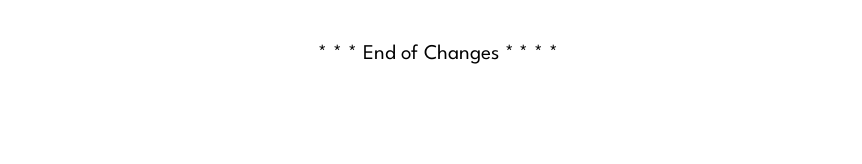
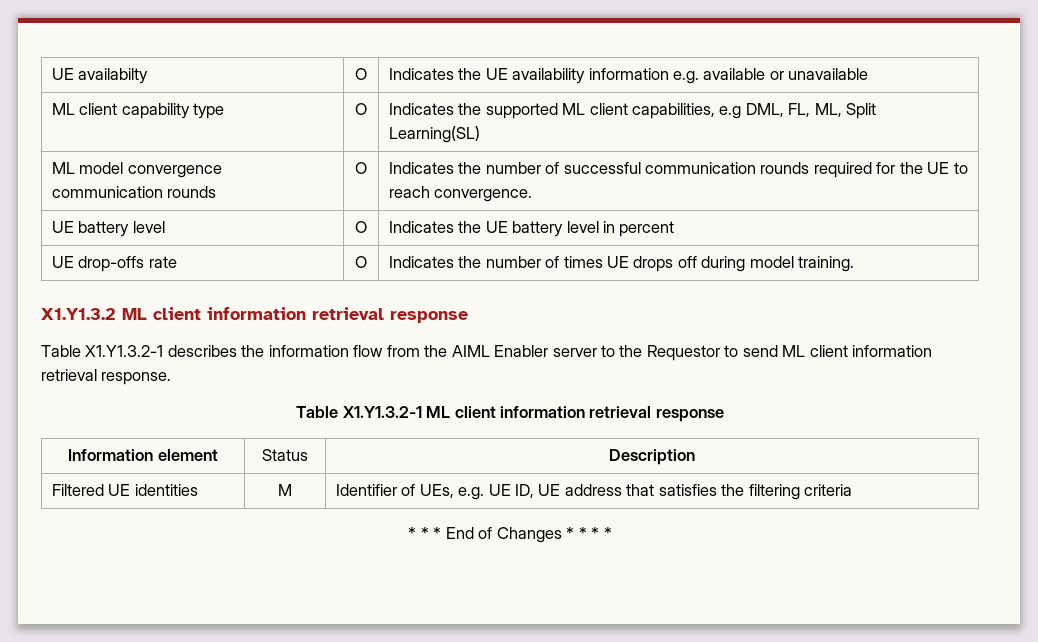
(318, 51) none -> [51,68,149,84] [355,68,367,80] [388,68,869,84] [51,103,225,119] [355,103,367,115] [388,103,877,119] [388,126,480,143] [51,162,222,178] [51,186,217,198] [355,162,367,174] [388,162,968,178] [388,186,533,202] [51,221,165,237] [355,221,367,233] [388,221,675,237] [51,256,177,272] [355,256,367,268] [388,256,855,272] [41,307,468,323] [41,345,933,361] [41,369,172,385] [296,406,724,422] [68,449,218,461] [262,449,308,461] [609,449,695,465] [51,484,198,496] [278,484,292,496] [335,484,853,500] UE availabilty | O | Indicates the UE availability information e.g. available or unavailable // ML client capability type | O | Indicates the supported ML client capabilities, e.g DML, FL, ML, Split Learning(SL) // ML model convergence communication rounds | O | Indicates the number of successful communication rounds required for the UE to reach convergence. // UE battery level | O | Indicates the UE battery level in percent // UE drop-offs rate | O | Indicates the number of times UE drops off during model training. // X1.Y1.3.2 ML client information retrieval response // Table X1.Y1.3.2-1 describes the information flow from the AIML Enabler server to the Requestor to send ML client information retrieval response. // Table X1.Y1.3.2-1 ML client information retrieval response // Information element | Status | Description // Filtered UE identities | M | Identifier of UEs, e.g. UE ID, UE address that satisfies the filtering criteria //

